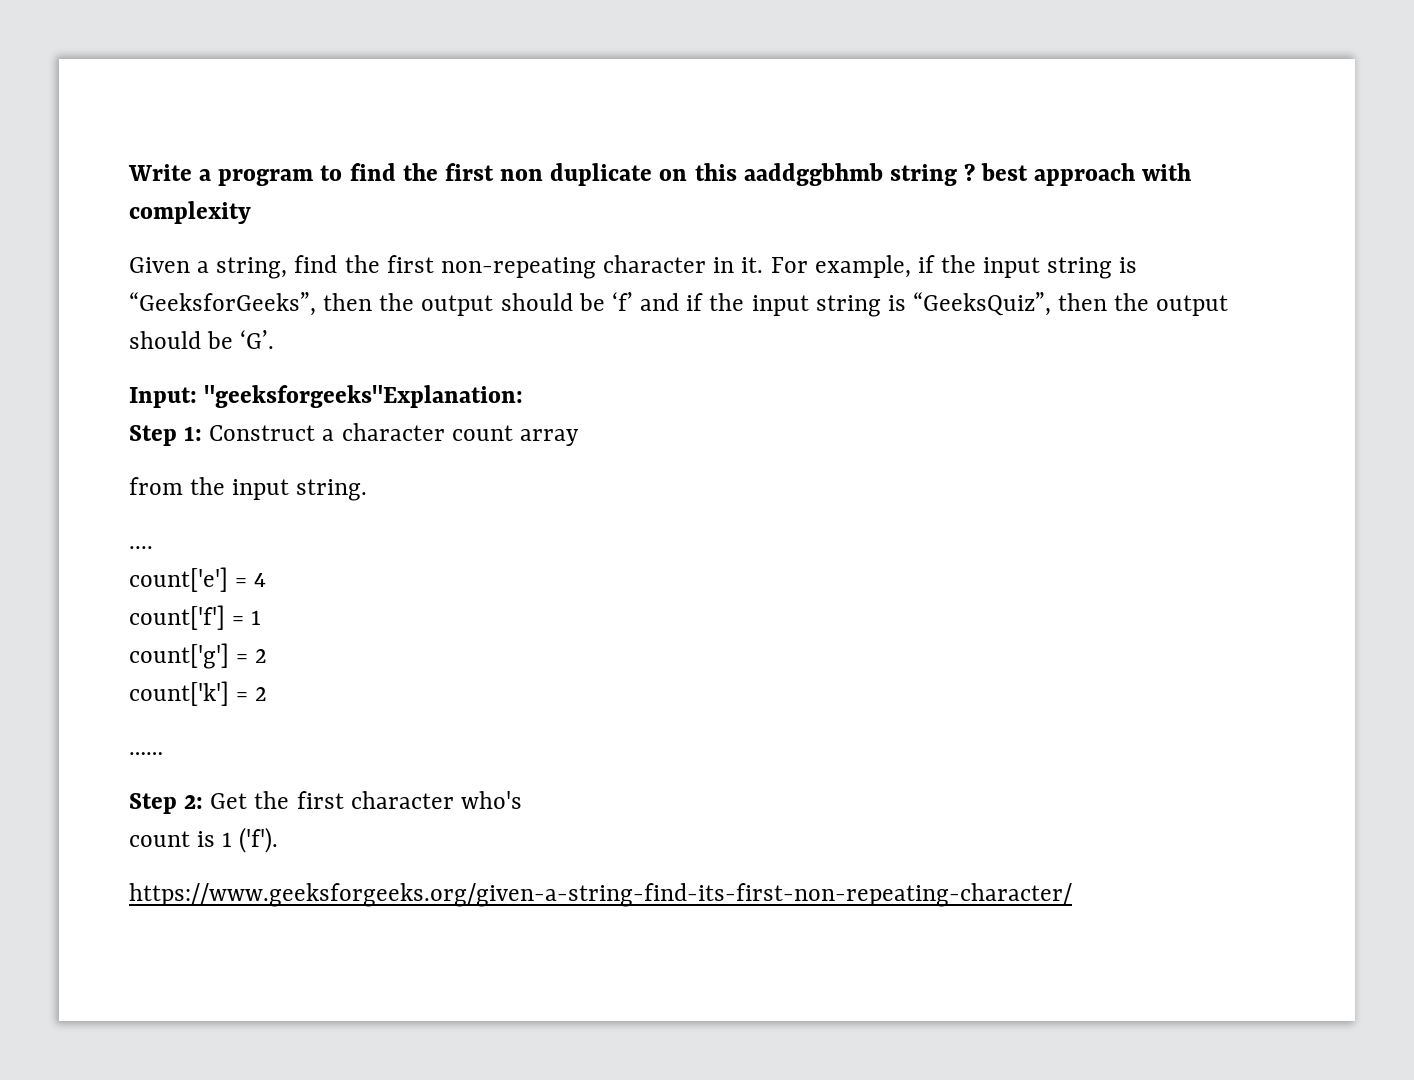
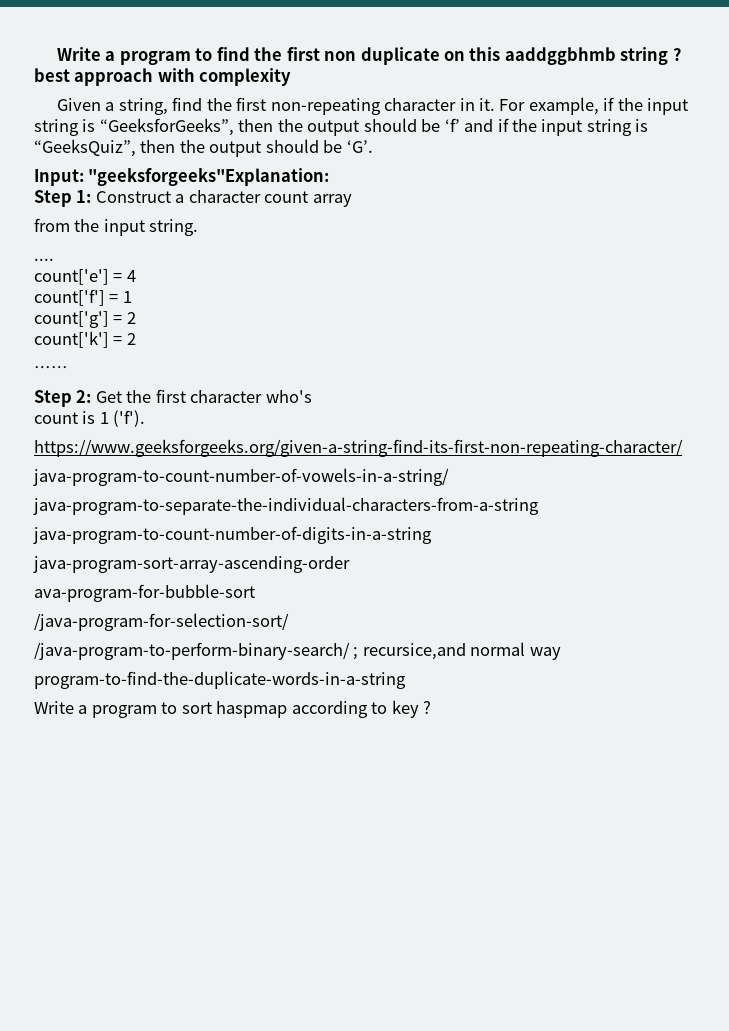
(1072, 895) none -> [33,468,449,486] [33,497,539,515] [33,526,432,544] [33,556,350,573] [34,584,255,602] [34,613,289,631] [34,642,561,660] [34,671,406,689] [34,700,432,718] // java-program-to-count-number-of-vowels-in-a-string/ // java-program-to-separate-the-individual-characters-from-a-string // java-program-to-count-number-of-digits-in-a-string // java-program-sort-array-ascending-order // ava-program-for-bubble-sort // /java-program-for-selection-sort/ // /java-program-to-perform-binary-search/ ; recursice,and normal way // program-to-find-the-duplicate-words-in-a-string // Write a program to sort haspmap according to key ?

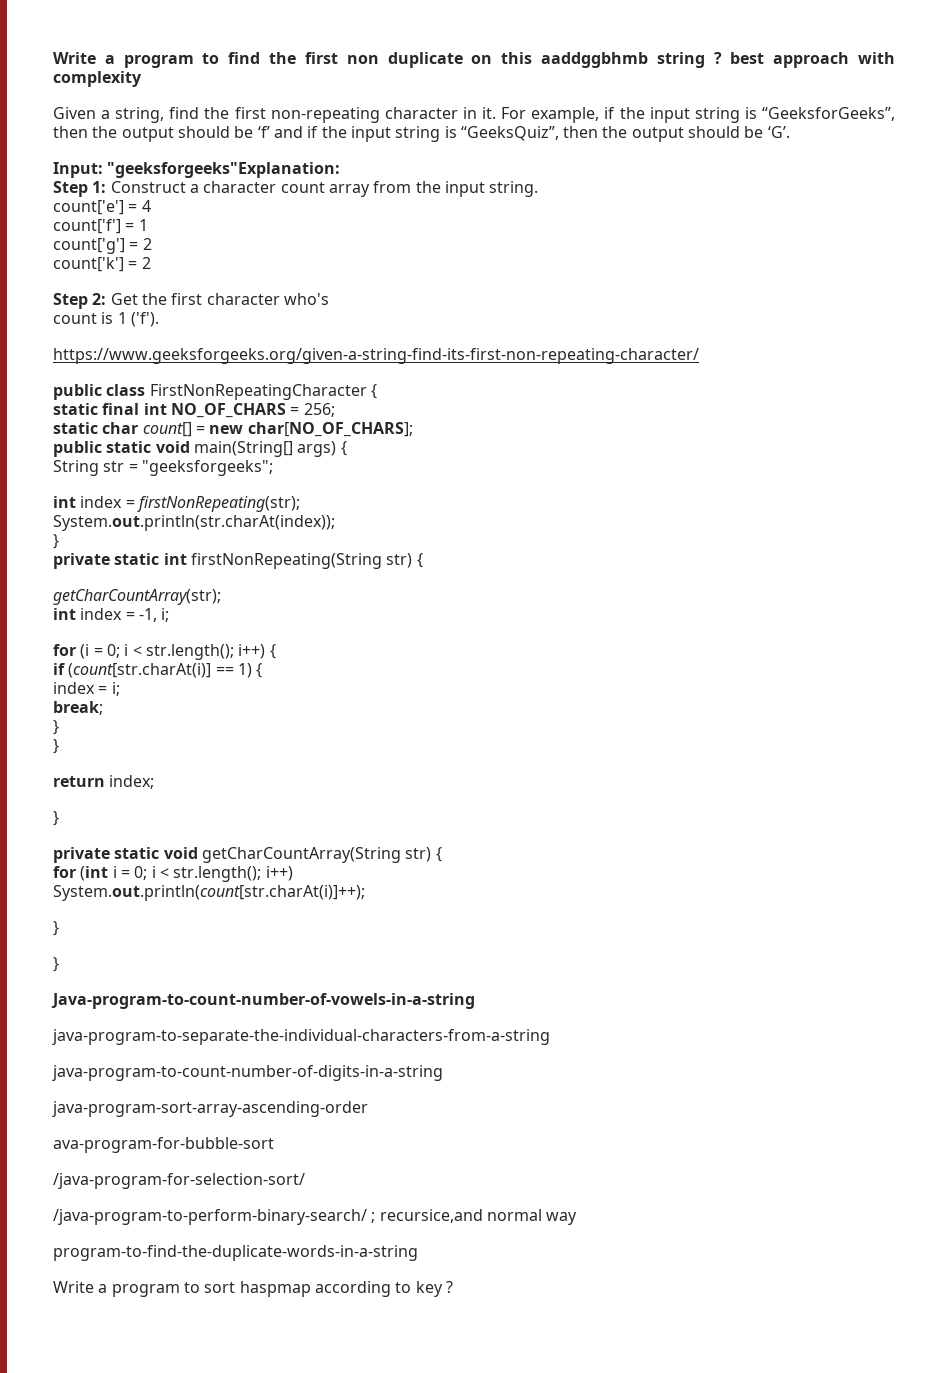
(352, 200) // -> (370, 190) none
[34,258,54,261] // .... -> (539, 189) none
[34,366,68,374] // …… -> (151, 263) none
[33,468,449,486] java-program-to-count-number-of-vowels-in-a-string/ -> [53,384,377,400] [53,403,335,418] [53,422,413,437] [53,441,347,457] [53,460,273,476] [53,496,300,512] [53,515,335,531] [53,534,59,549] [53,553,423,569] [53,589,221,605] [53,608,170,622] [53,644,276,660] [53,663,263,678] [53,682,120,696] [53,701,103,715] [53,720,59,735] [53,739,59,754] [53,775,155,789] [53,811,59,826] [53,847,442,863] [53,866,293,882] [53,885,365,901] [53,921,59,936] [53,957,59,972] [51,993,475,1009] public class FirstNonRepeatingCharacter { // static final int NO_OF_CHARS = 256; // static char count[] = new char[NO_OF_CHARS]; // public static void main(String[] args) { // String str = "geeksforgeeks"; // int index = firstNonRepeating(str); // System.out.println(str.charAt(index)); // } // private static int firstNonRepeating(String str) { // getCharCountArray(str); // int index = -1, i; // for (i = 0; i < str.length(); i++) { // if (count[str.charAt(i)] == 1) { // index = i; // break; // } // } // return index; // } // private static void getCharCountArray(String str) { // for (int i = 0; i < str.length(); i++) // System.out.println(count[str.charAt(i)]++); // } // } // Java-program-to-count-number-of-vowels-in-a-string

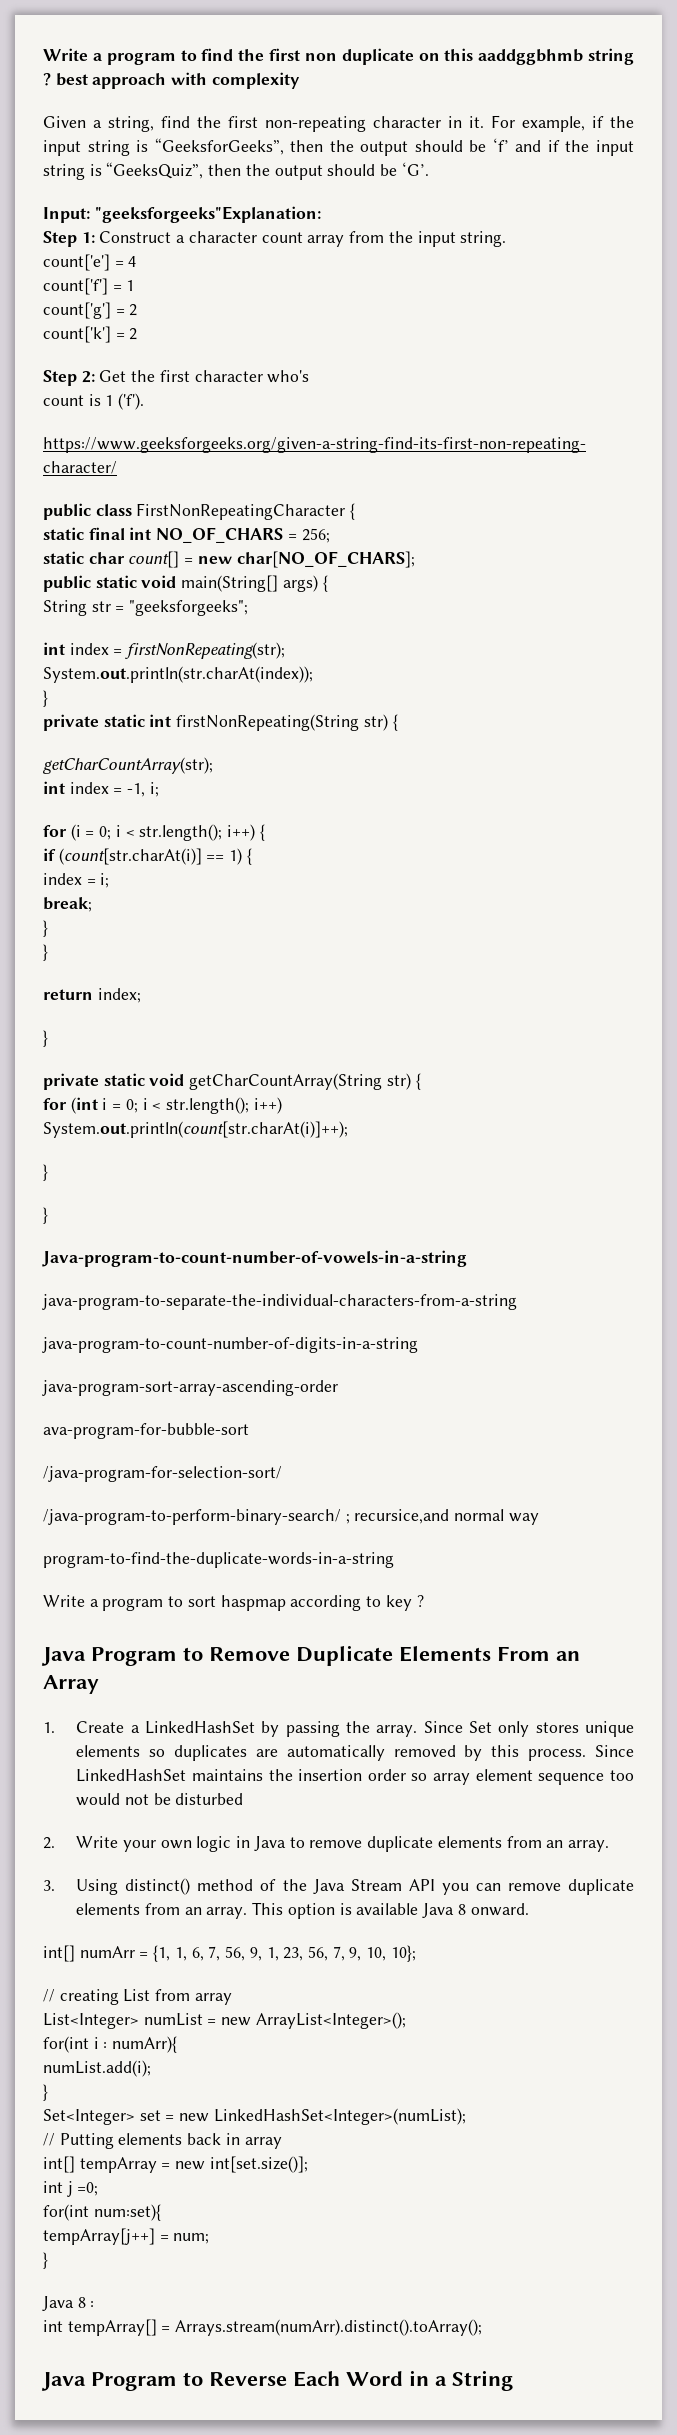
(453, 1287) none -> [41,1645,580,1666] [43,1675,99,1694] [43,1721,634,1737] [76,1745,634,1761] [76,1769,634,1785] [76,1793,244,1806] [43,1836,609,1852] [43,1878,635,1895] [76,1902,529,1919] [43,1945,416,1962] [43,1989,232,2005] [43,2012,406,2029] [43,2036,178,2053] [43,2060,151,2077] [43,2084,48,2101] [43,2108,466,2125] [43,2133,282,2149] [43,2156,308,2173] [43,2181,99,2197] [43,2204,161,2221] [43,2228,210,2245] [43,2252,48,2269] [42,2296,95,2311] [43,2319,483,2336] [41,2370,513,2391] // Java Program to Remove Duplicate Elements From an Array // 1. Create a LinkedHashSet by passing the array. Since Set only stores unique elements so duplicates are automatically removed by this process. Since LinkedHashSet maintains the insertion order so array element sequence too would not be disturbed // 2. Write your own logic in Java to remove duplicate elements from an array. // 3. Using distinct() method of the Java Stream API you can remove duplicate elements from an array. This option is available Java 8 onward. // int[] numArr = {1, 1, 6, 7, 56, 9, 1, 23, 56, 7, 9, 10, 10}; // // creating List from array // List<Integer> numList = new ArrayList<Integer>(); // for(int i : numArr){ // numList.add(i); // } // Set<Integer> set = new LinkedHashSet<Integer>(numList); // // Putting elements back in array // int[] tempArray = new int[set.size()]; // int j =0; // for(int num:set){ // tempArray[j++] = num; // } // Java 8 : // int tempArray[] = Arrays.stream(numArr).distinct().toArray(); // Java Program to Reverse Each Word in a String

